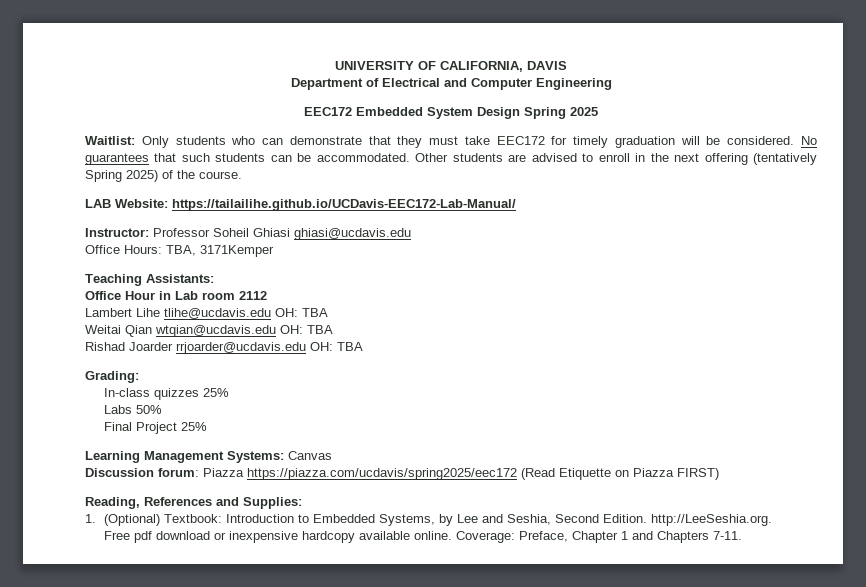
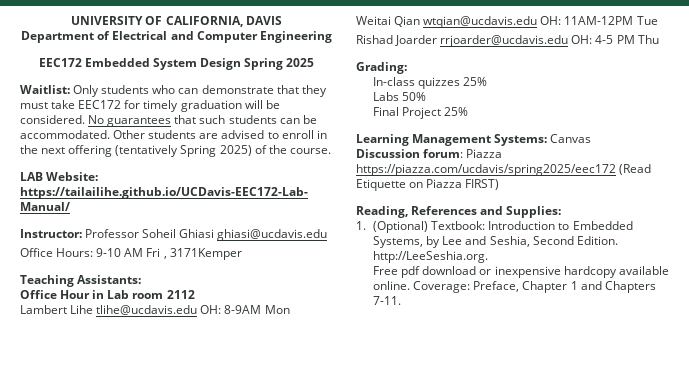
[166,245,196,256] TBA, -> [96,248,167,259] 9-10 AM Fri ,
[302,308,328,317] TBA -> [224,305,290,314] 8-9AM Mon
[307,325,333,334] TBA -> [564,16,658,25] 11AM-12PM Tue
[337,342,363,351] TBA -> [595,35,659,44] 4-5 PM Thu

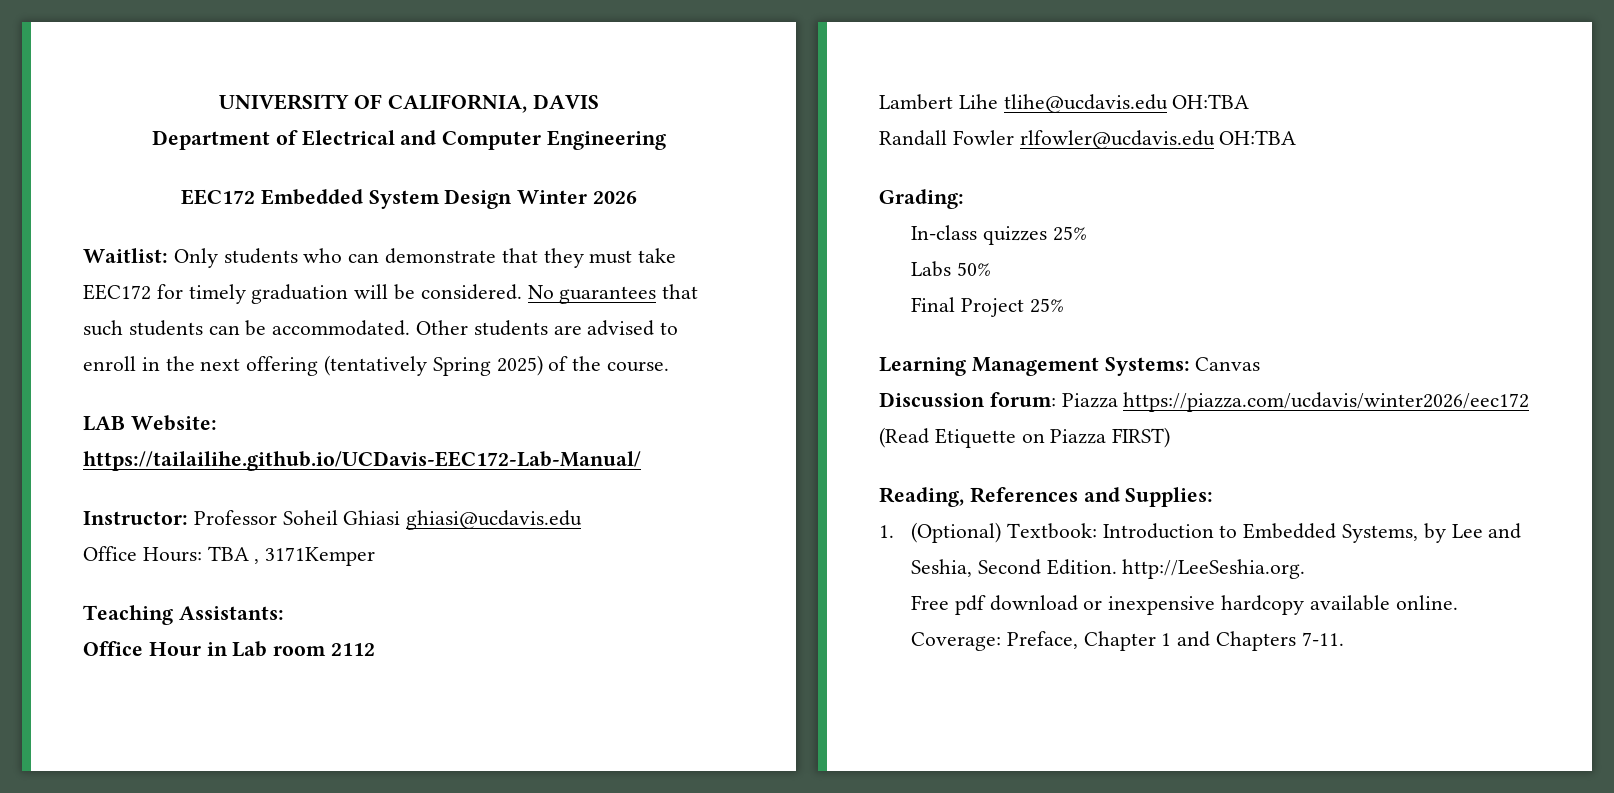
[244,58,315,70] Spring 2025 -> [517,190,638,204] Winter 2026
[96,248,161,257] 9-10 AM Fri -> [207,546,249,561] TBA
[200,305,290,314] [356,16,658,28] [356,35,659,47] OH: 8-9AM Mon // Weitai Qian wtqian@ucdavis.edu OH: 11AM-12PM Tue // Rishad Joarder rrjoarder@ucdavis.edu OH: 4-5 PM Thu -> [1172,94,1250,109] [879,130,1297,149] OH:TBA // Randall Fowler rlfowler@ucdavis.edu OH:TBA
[356,164,616,176] https://piazza.com/ucdavis/spring2025/eec172 -> [1123,392,1530,412] https://piazza.com/ucdavis/winter2026/eec172

